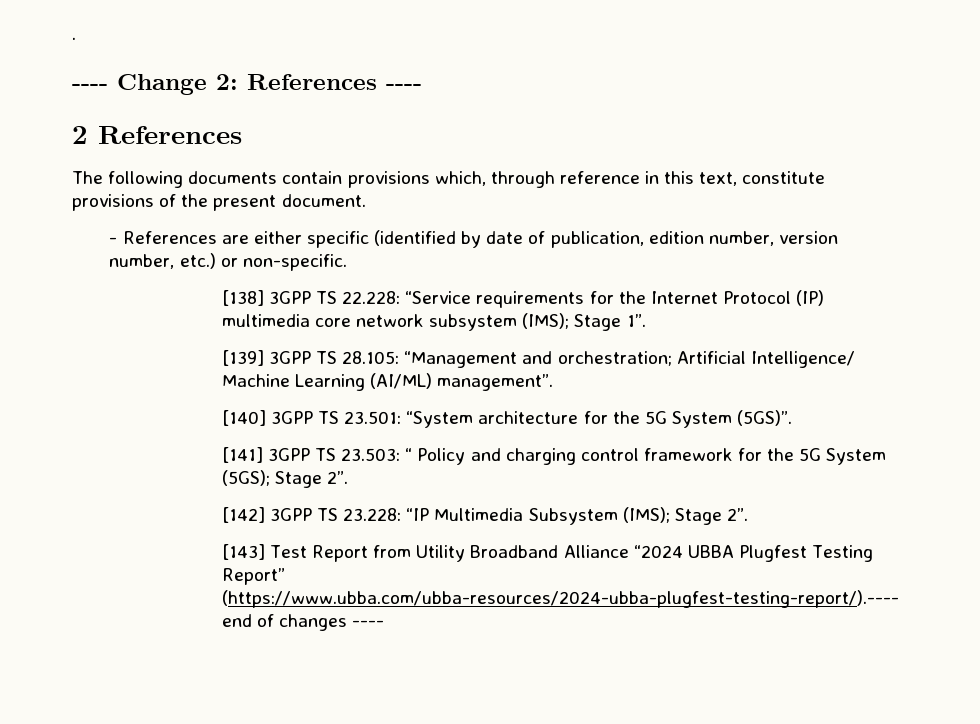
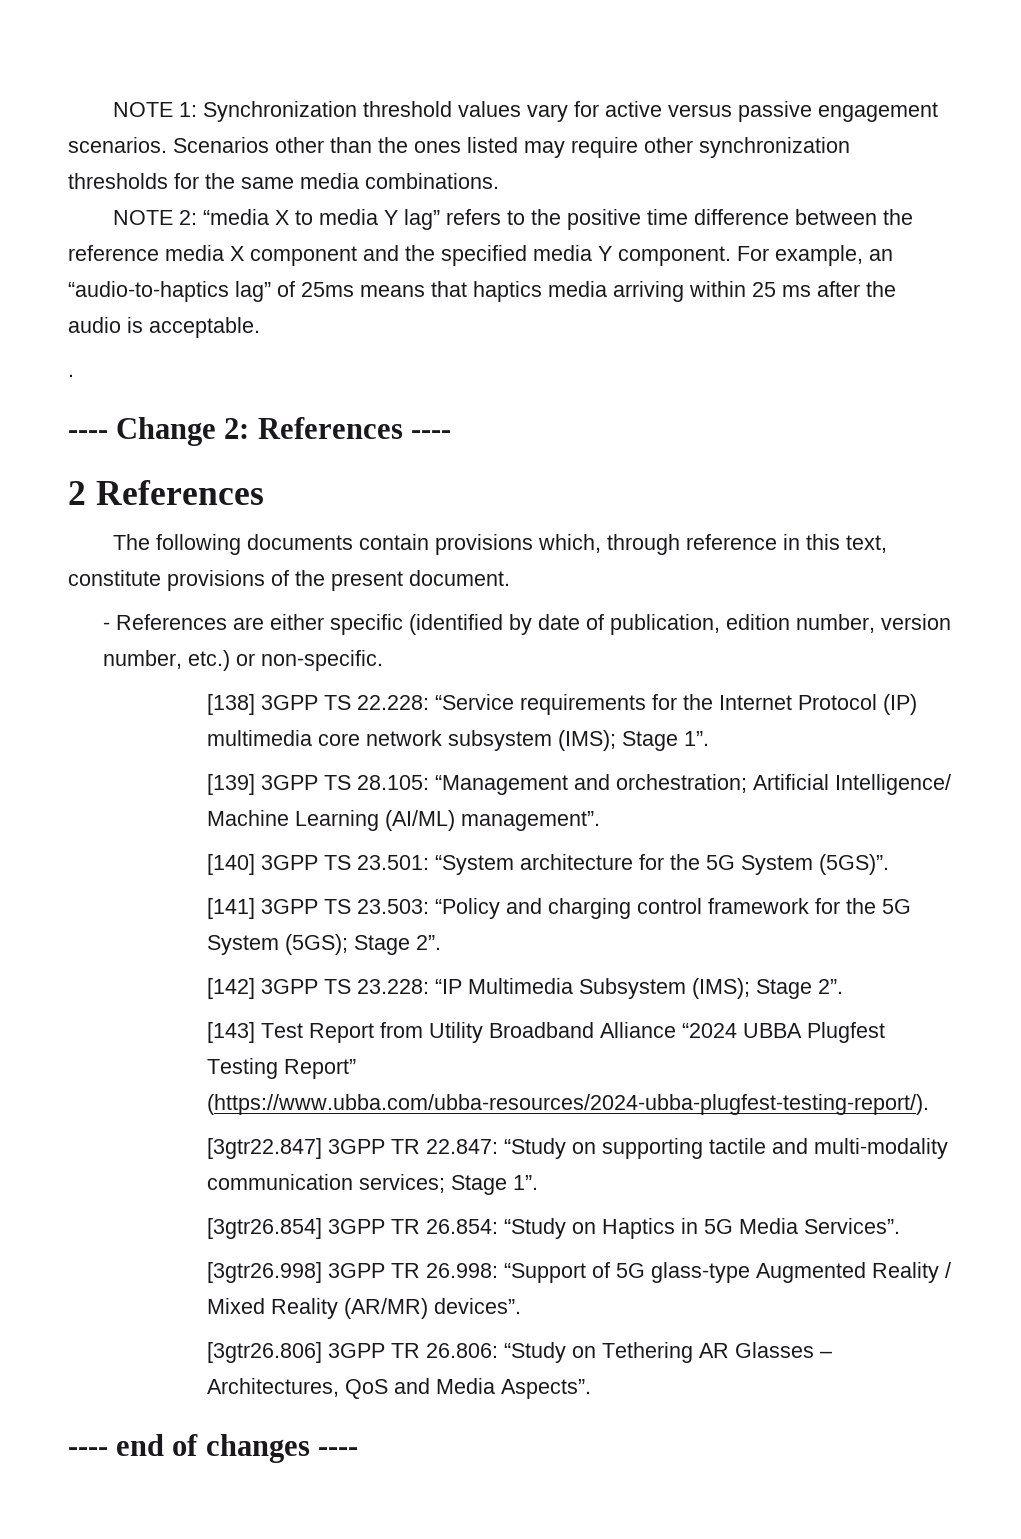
(72, 38) none -> [113,101,939,122] [68,137,850,158] [68,173,499,189] [113,209,914,230] [68,245,893,266] [68,281,896,302] [68,317,260,338] NOTE 1: Synchronization threshold values vary for active versus passive engagement scenarios. Scenarios other than the ones listed may require other synchronization thresholds for the same media combinations. // NOTE 2: “media X to media Y lag” refers to the positive time difference between the reference media X component and the specified media Y component. For example, an “audio-to-haptics lag” of 25ms means that haptics media arriving within 25 ms after the audio is acceptable. //
[405,448,466,465] “ Policy -> [434,898,500,919] “Policy
[221,590,899,608] (https://www.ubba.com/ubba-resources/2024-ubba-plugfest-testing-report/).---- -> [206,1094,929,1115] [206,1138,948,1159] [206,1174,538,1195] [206,1218,900,1239] [206,1262,951,1283] [206,1298,521,1319] [206,1342,832,1363] [206,1378,591,1399] [68,1447,108,1456] (https://www.ubba.com/ubba-resources/2024-ubba-plugfest-testing-report/). // [3gtr22.847] 3GPP TR 22.847: “Study on supporting tactile and multi-modality communication services; Stage 1”. // [3gtr26.854] 3GPP TR 26.854: “Study on Haptics in 5G Media Services”. // [3gtr26.998] 3GPP TR 26.998: “Support of 5G glass-type Augmented Reality / Mixed Reality (AR/MR) devices”. // [3gtr26.806] 3GPP TR 26.806: “Study on Tethering AR Glasses – Architectures, QoS and Media Aspects”. // ----

